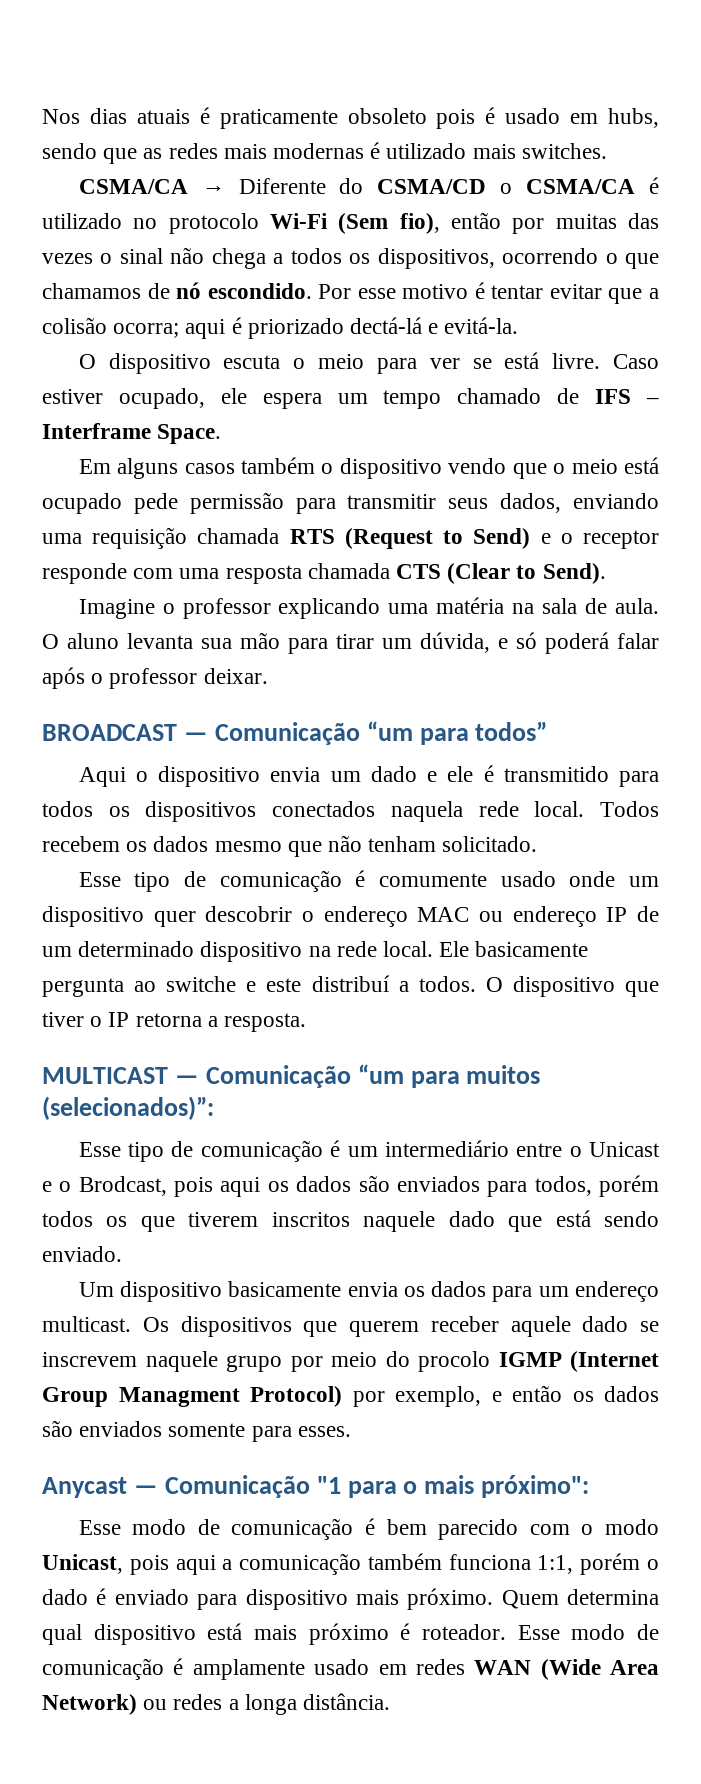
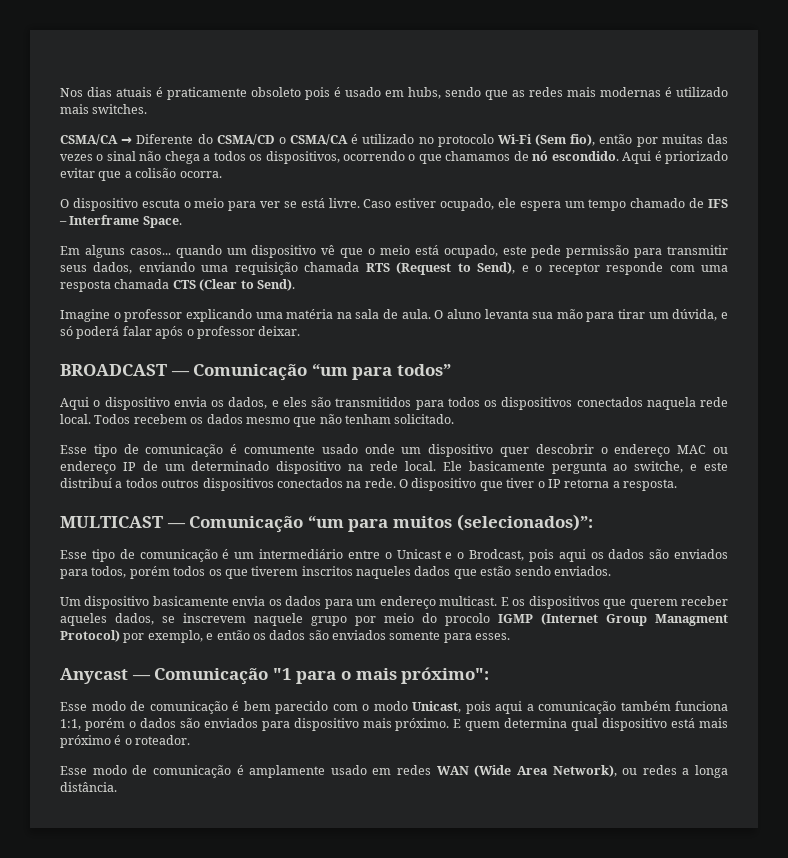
[318,282,659,304] [42,317,519,339] Por esse motivo é tentar evitar que a colisão ocorra; aqui é priorizado dectá-lá e evitá-la. -> [622,151,729,164] [60,168,222,181] Aqui é priorizado evitar que a colisão ocorra.
[184,457,507,479] casos também o dispositivo vendo -> [129,245,336,258] casos... quando um dispositivo vê
[42,493,122,514] ocupado -> [443,245,527,258] ocupado, este
[473,528,531,549] Send) -> [477,262,516,274] Send),
[330,765,609,782] um dado e ele é transmitido -> [211,397,412,409] os dados, e eles são transmitidos
[166,976,237,992] switche -> [634,461,684,473] switche,
[418,976,476,992] todos. -> [125,478,396,491] todos outros dispositivos conectados na rede.
[363,1210,660,1232] [42,1246,122,1262] naquele dado que está sendo enviado. -> [356,566,611,579] naqueles dados que estão sendo enviados.
[142,1317,169,1332] Os -> [500,597,526,606] E os
[510,1316,629,1337] aquele dado -> [60,613,154,626] aqueles dados,
[42,1588,189,1605] dado é enviado -> [139,718,258,728] dados são enviados
[501,1590,559,1609] Quem -> [453,719,501,731] E quem
(411, 1631) none -> [124,738,132,745] o
(507, 1632) none -> (191, 740) //
[42,1694,137,1715] Network) -> [552,765,617,777] Network),

